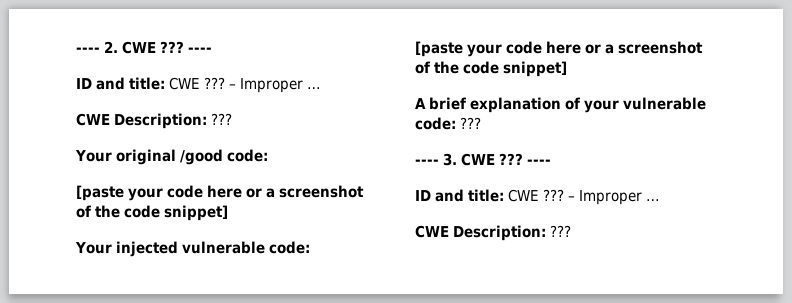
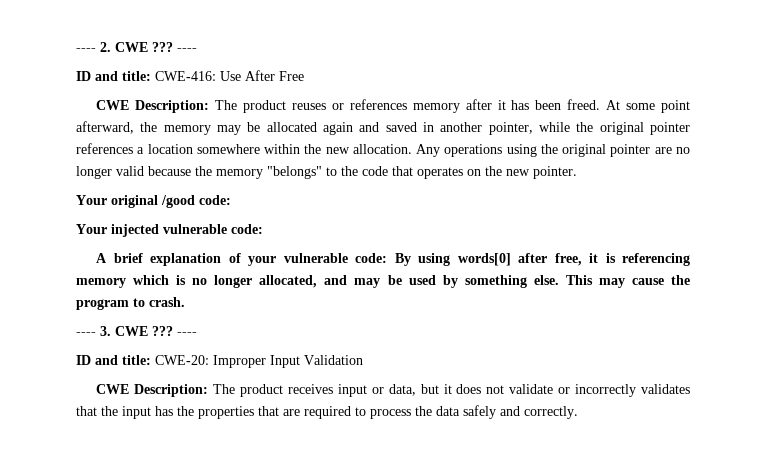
[169,77,322,93] [76,113,233,129] [75,149,269,165] [76,185,365,201] [76,205,229,221] [75,241,311,257] [415,41,704,57] [415,61,568,77] CWE ??? – Improper … // CWE Description: ??? // Your original /good code: // [paste your code here or a screenshot of the code snippet] // Your injected vulnerable code: // [paste your code here or a screenshot of the code snippet] -> [155,70,304,81] [96,99,691,113] [76,121,690,135] [76,143,690,157] [76,166,577,179] [76,195,231,208] [76,224,263,237] CWE-416: Use After Free // CWE Description: The product reuses or references memory after it has been freed. At some point afterward, the memory may be allocated again and saved in another pointer, while the original pointer references a location somewhere within the new allocation. Any operations using the original pointer are no longer valid because the memory "belongs" to the code that operates on the new pointer. // Your original /good code: // Your injected vulnerable code:
[460,117,482,129] ??? -> [394,253,690,266] [76,275,690,288] [76,297,185,310] By using words[0] after free, it is referencing memory which is no longer allocated, and may be used by something else. This may cause the program to crash.
[508,189,661,205] [415,225,572,241] CWE ??? – Improper … // CWE Description: ??? -> [155,355,363,368] [96,384,691,397] [76,405,578,419] CWE-20: Improper Input Validation // CWE Description: The product receives input or data, but it does not validate or incorrectly validates that the input has the properties that are required to process the data safely and correctly.

